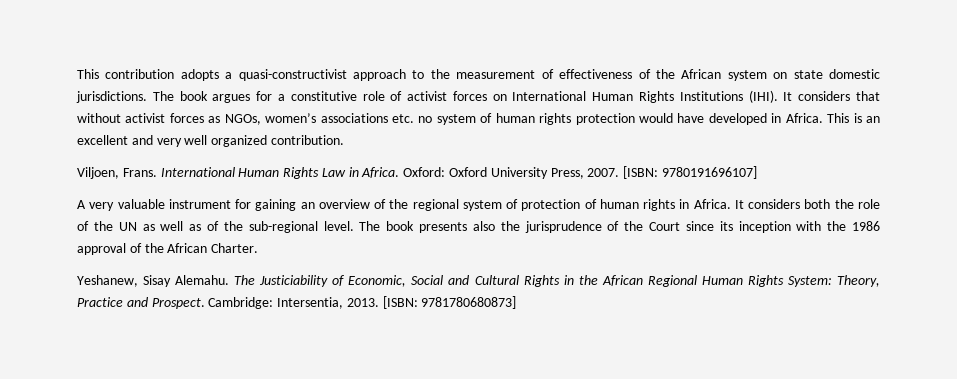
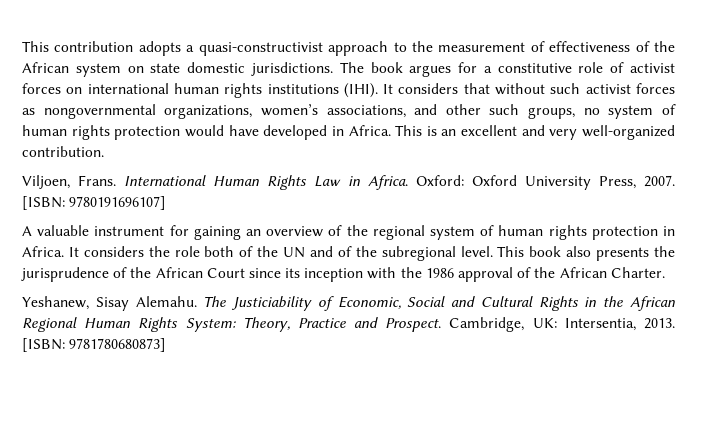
[512,91,743,103] International Human Rights Institutions -> [87,83,339,98] international human rights institutions
(121, 118) none -> [550,83,581,94] such
[224,113,414,125] NGOs, women’s associations etc. -> [43,104,576,119] nongovernmental organizations, women’s associations, and other such groups,
[184,135,268,147] well organized -> [582,125,675,140] well-organized
[89,202,115,211] very -> (32, 231) none
[521,199,676,211] protection of human rights -> [498,225,658,240] human rights protection
[804,199,831,209] both -> (144, 251) none
(880, 204) none -> [204,246,235,257] both
[142,221,495,233] as well as of the sub-regional level. The book presents also -> [310,246,650,261] and of the subregional level. This book also presents
(644, 226) none -> [155,267,203,278] African
[208,297,274,309] Cambridge: -> [449,317,557,332] Cambridge, UK:

